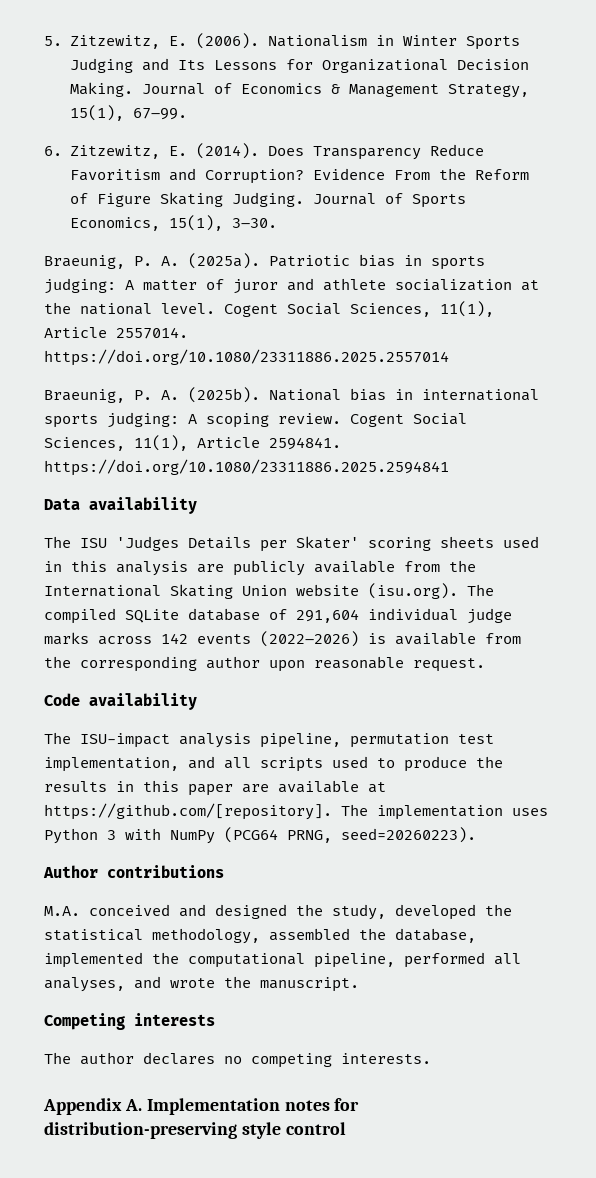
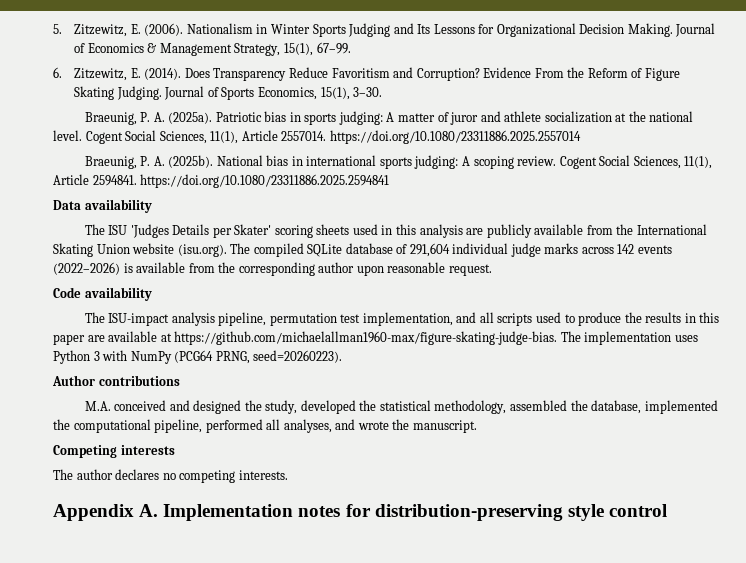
[44,803,332,820] https://github.com/[repository]. -> [174,331,558,345] https://github.com/michaelallman1960-max/figure-skating-judge-bias.

